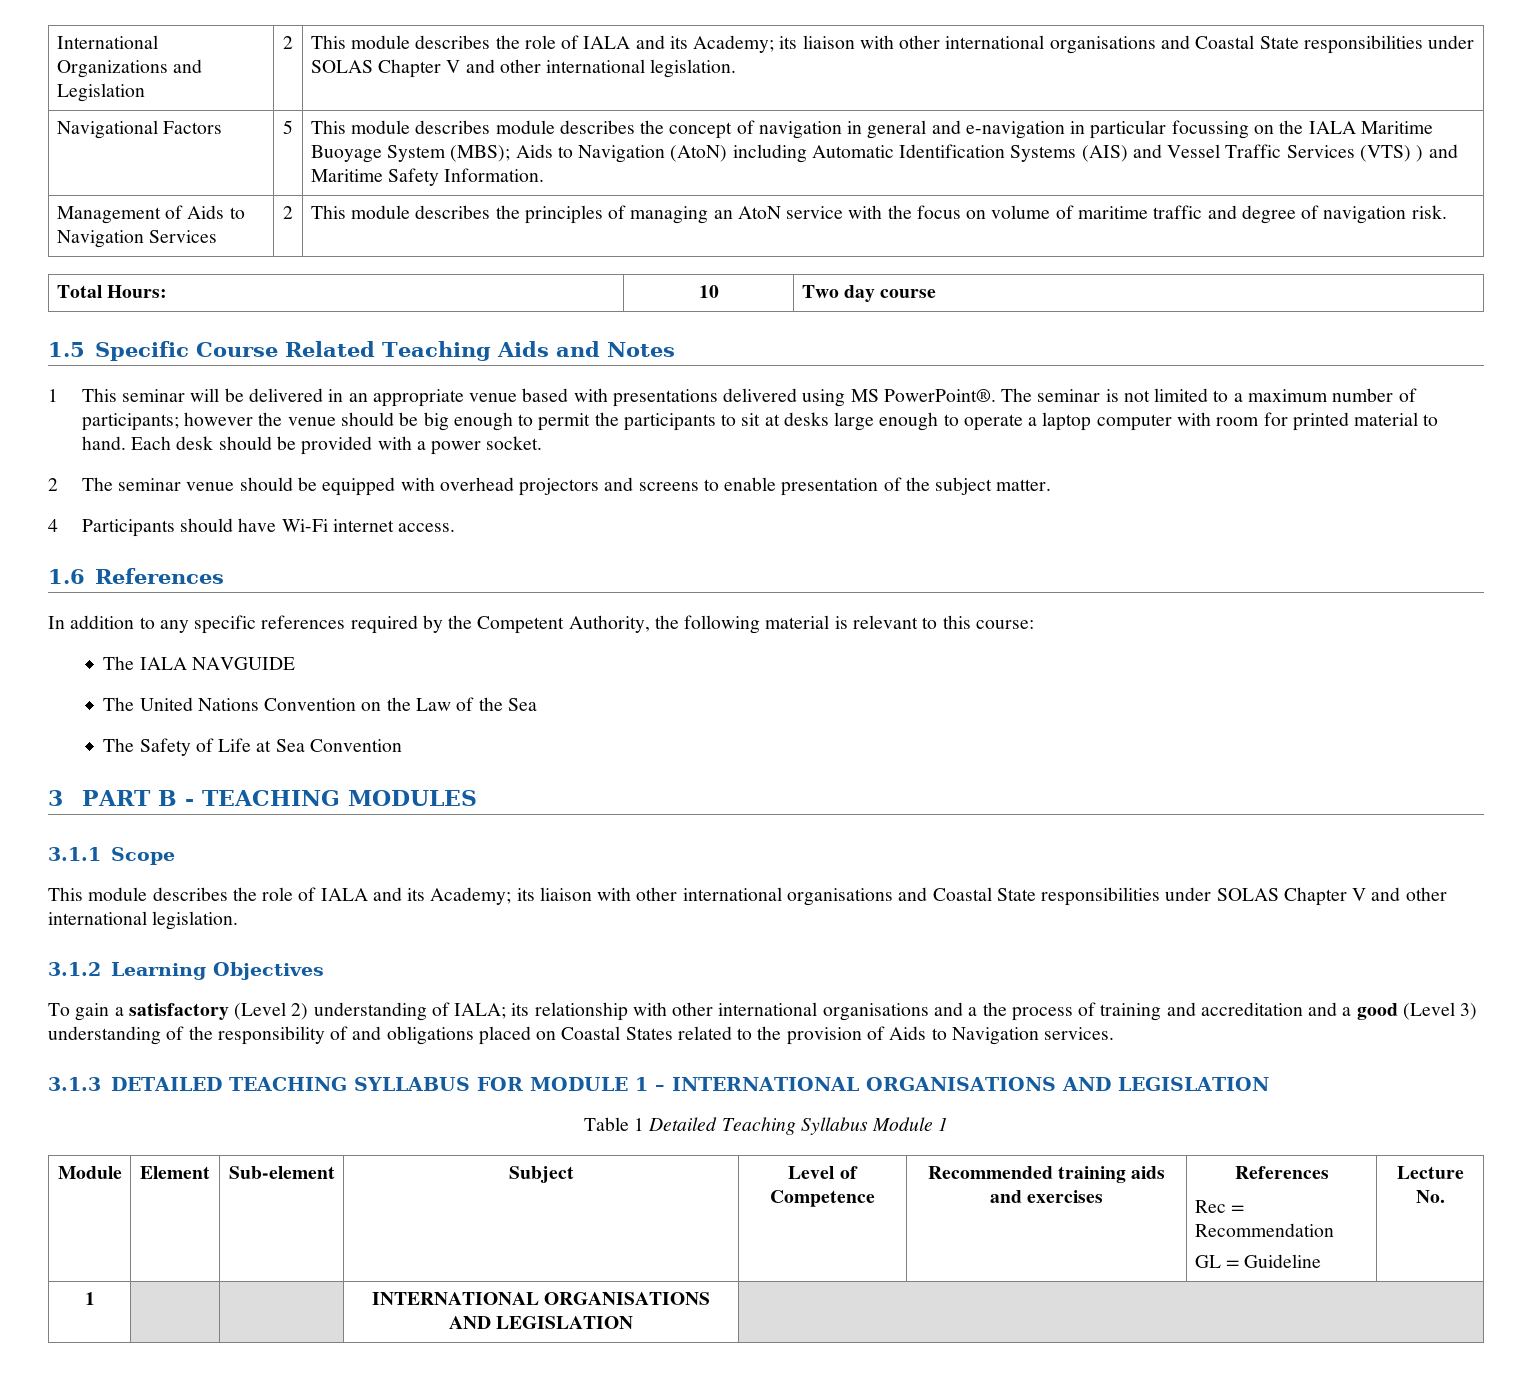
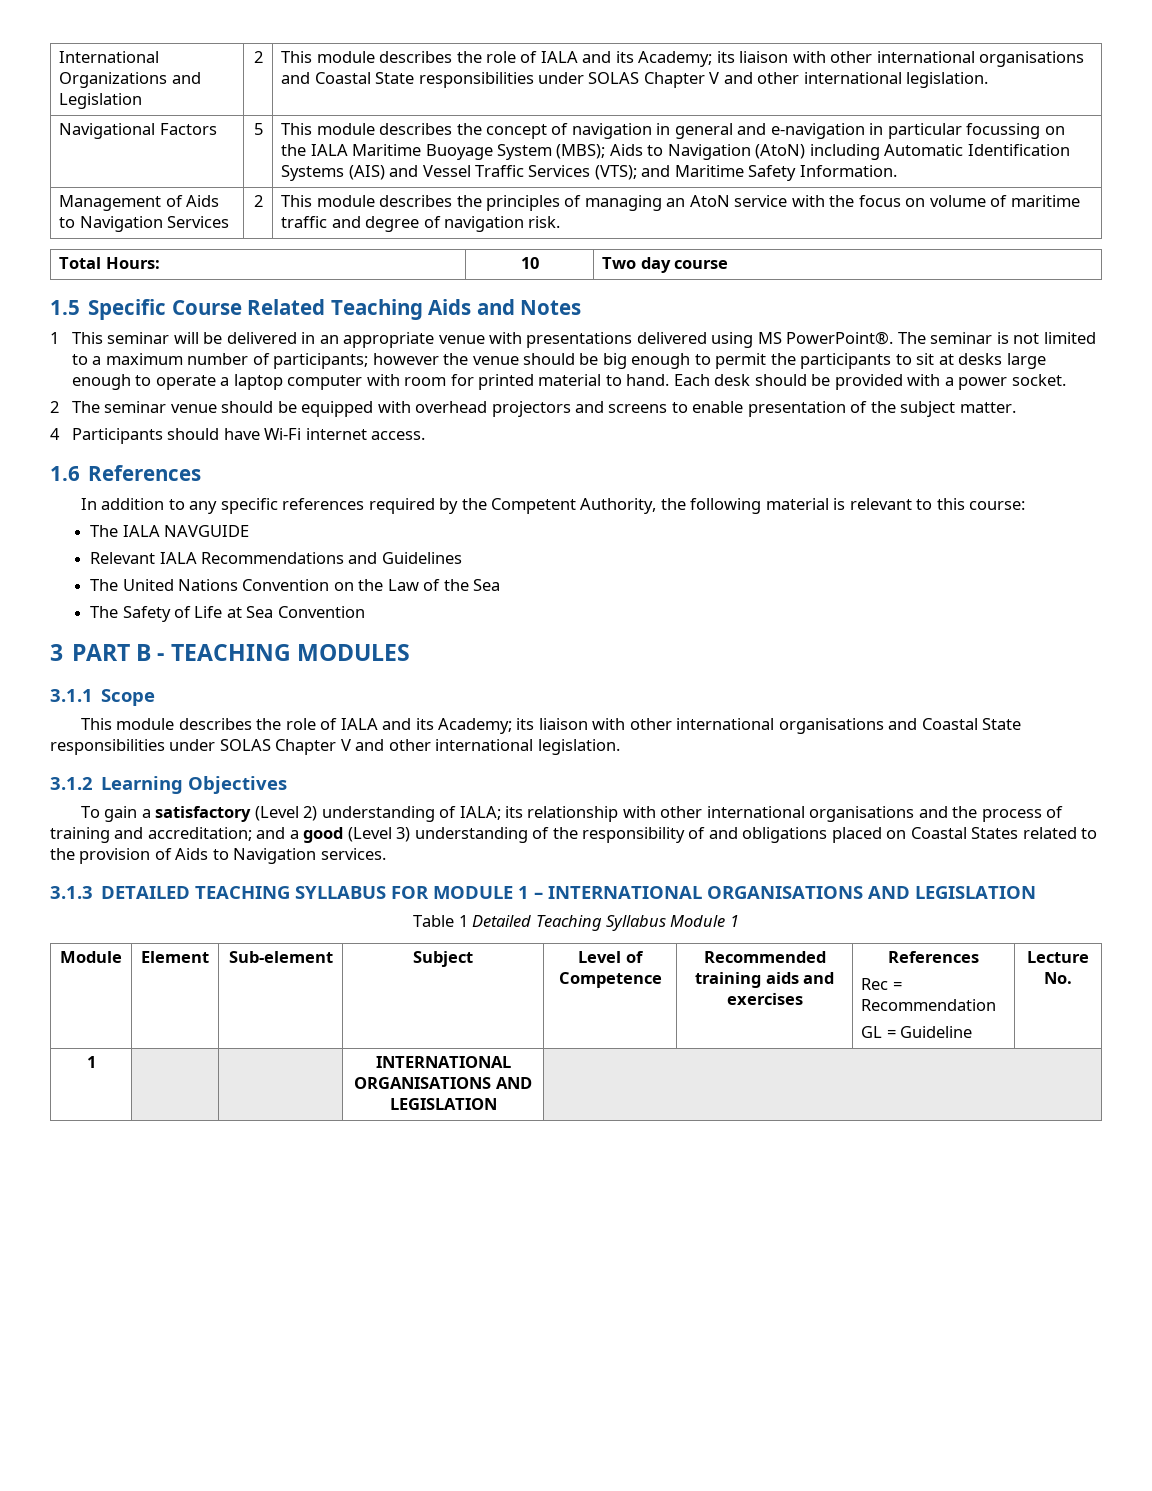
[495,120,635,134] module describes -> (453, 129) none
[1360,145,1424,162] (VTS) ) -> [594,165,637,180] (VTS);
[522,388,569,402] based -> (485, 339) none
(295, 663) none -> [90,552,462,564] // Relevant IALA Recommendations and Guidelines
[968,1007,978,1016] a -> (948, 812) none
[1200,1002,1303,1016] accreditation -> [147,827,252,841] accreditation;

